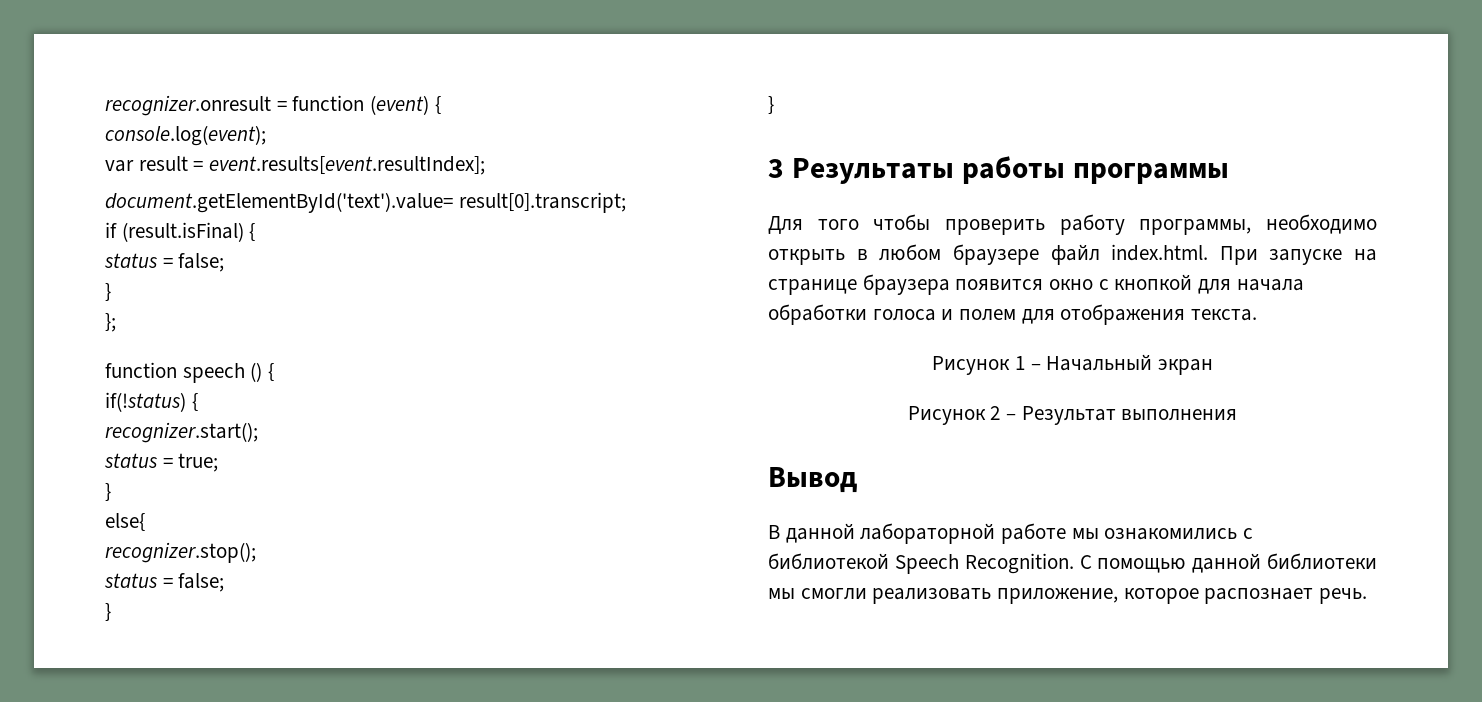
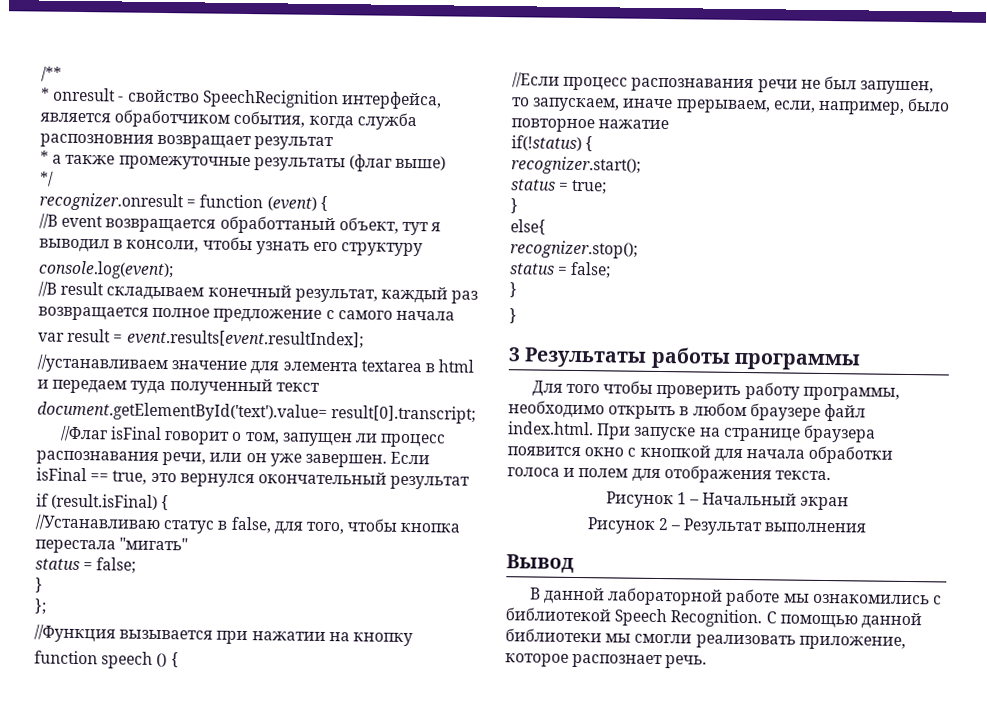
(105, 105) none -> [41,66,62,82] [41,87,442,110] [40,109,417,131] [40,133,335,151] [40,150,447,172] [39,171,54,187] /** // * onresult - свойство SpeechRecignition интерфейса, является обработчиком события, когда служба распозновния возвращает результат // * а также промежуточные результаты (флаг выше) // */ //
[105,125,266,146] [105,156,486,175] [105,192,626,213] [105,222,256,242] console.log(event); // var result = event.results[event.resultIndex]; // document.getElementById('text').value= result[0].transcript; // if (result.isFinal) { -> [39,213,442,236] [39,236,424,257] [38,260,174,280] [38,281,479,304] [38,306,455,323] [38,328,364,349] [37,354,475,375] [37,378,320,396] [37,401,477,424] [59,425,447,448] [36,450,431,468] [36,467,471,490] [36,493,170,511] [35,514,461,535] [35,537,189,554] //В event возвращается обработтаный объект, тут я выводил в консоли, чтобы узнать его структуру // console.log(event); // //В result складываем конечный результат, каждый раз возвращается полное предложение с самого начала // var result = event.results[event.resultIndex]; // //устанавливаем значение для элемента textarea в html и передаем туда полученный текст // document.getElementById('text').value= result[0].transcript; // //Флаг isFinal говорит о том, запущен ли процесс распознавания речи, или он уже завершен. Если isFinal == true, это вернулся окончательный результат // if (result.isFinal) { // //Устанавливаю статус в false, для того, чтобы кнопка перестала "мигать"
[105,362,275,383] function speech () { -> [34,624,413,647] [34,650,179,669] [512,72,935,95] [511,97,951,115] [511,118,670,133] //Функция вызывается при нажатии на кнопку // function speech () { // //Если процесс распознавания речи не был запушен, то запускаем, иначе прерываем, если, например, было повторное нажатие

